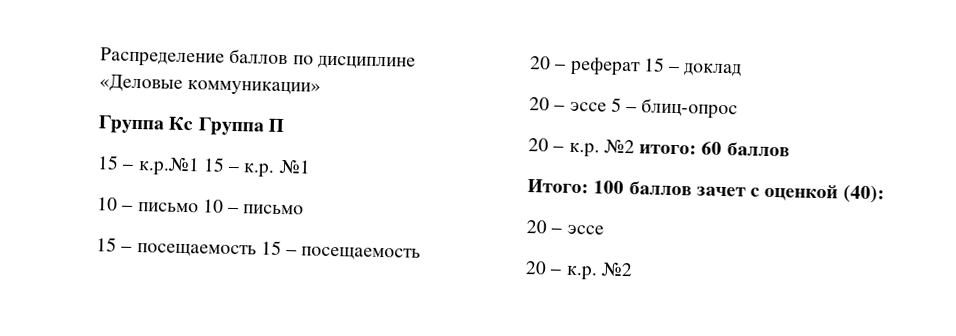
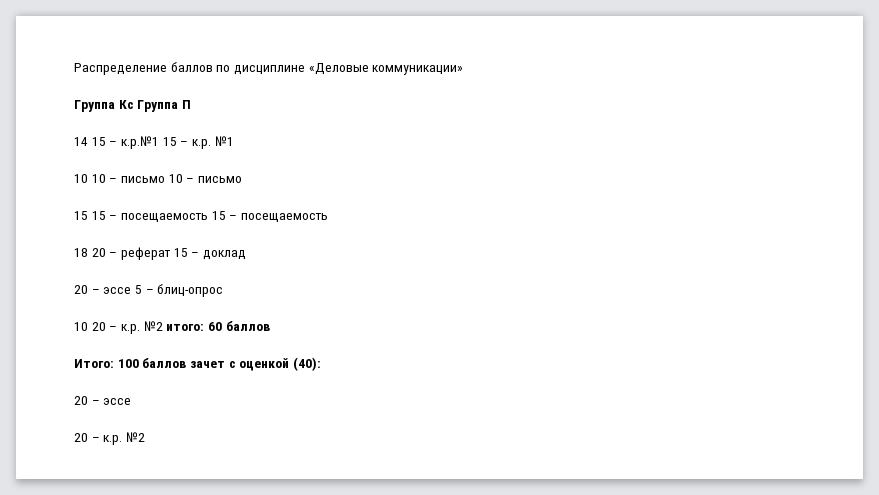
(284, 125) none -> [74,137,88,146] 14
(118, 204) none -> [91,174,106,183] 10
(117, 244) none -> [91,211,106,220] 15
(422, 253) none -> [74,248,88,257] 18
(739, 109) none -> [74,322,88,331] 10

